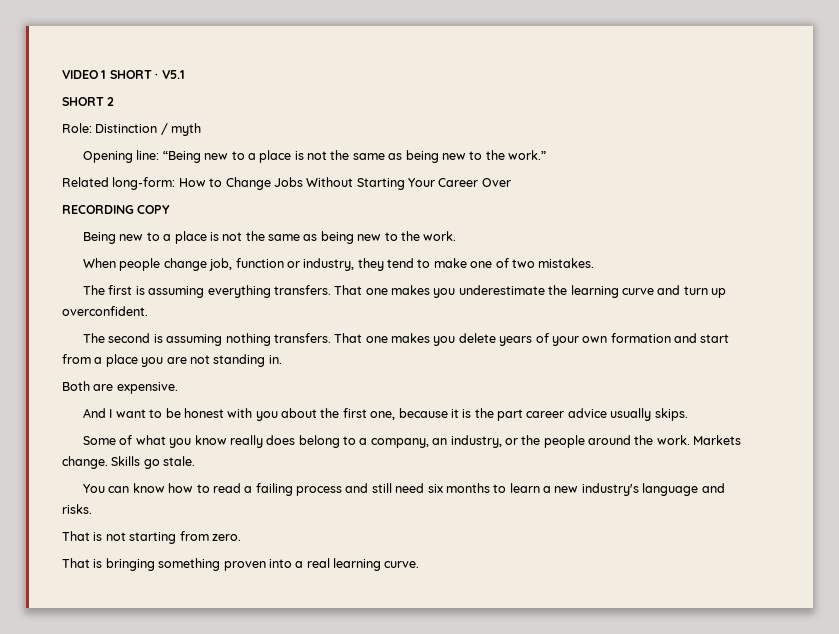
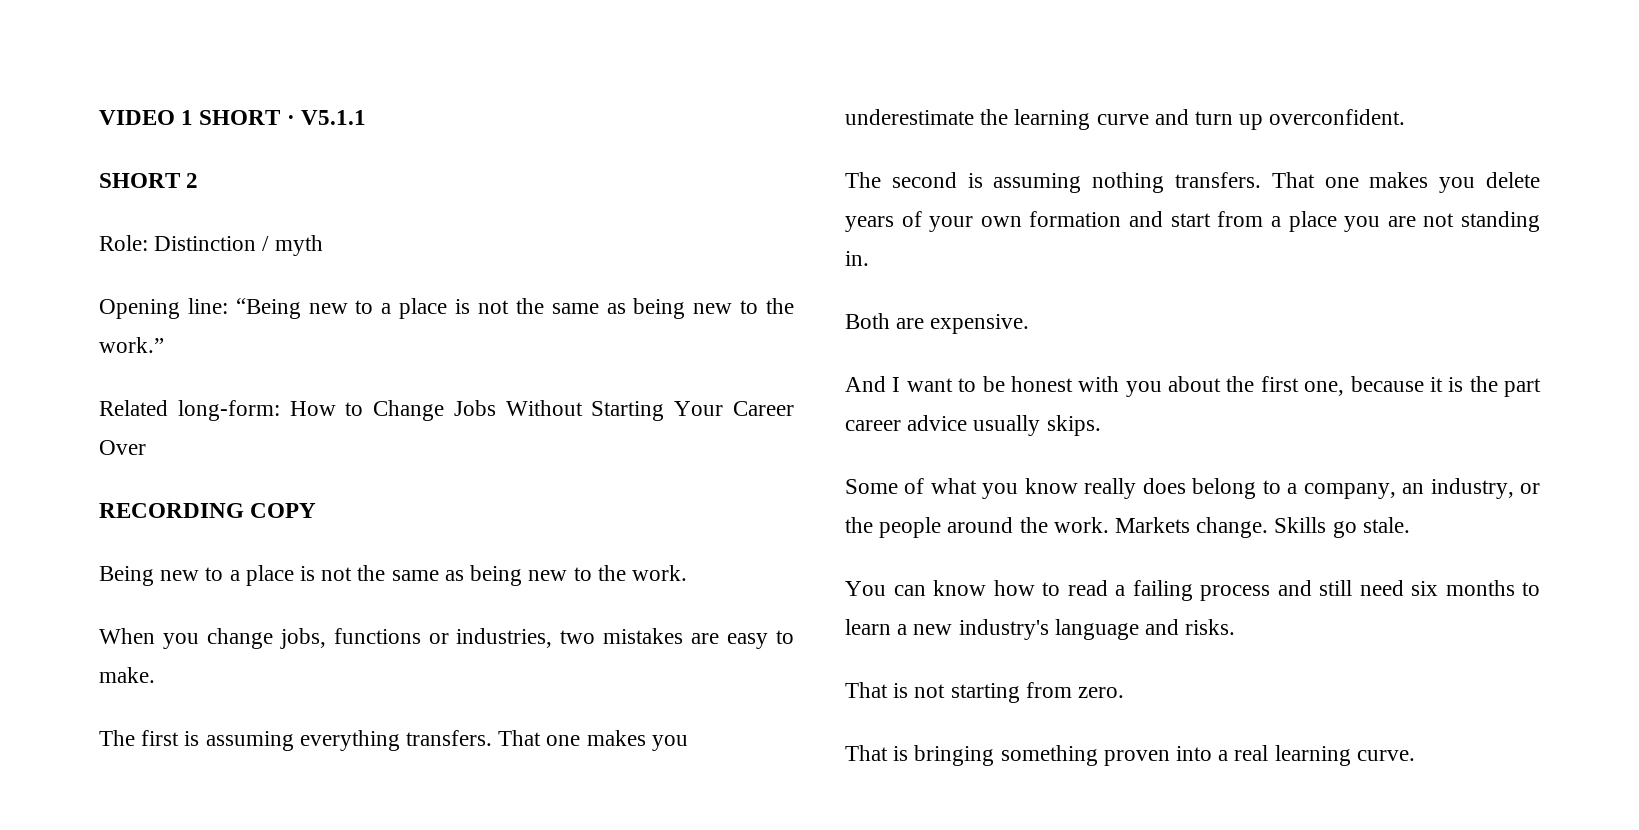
[161,70,185,79] V5.1 -> [300,110,366,125] V5.1.1
[119,258,595,271] people change job, function or industry, they tend to make one of two mistakes. -> [162,628,794,649] [99,667,155,683] you change jobs, functions or industries, two mistakes are easy to make.

